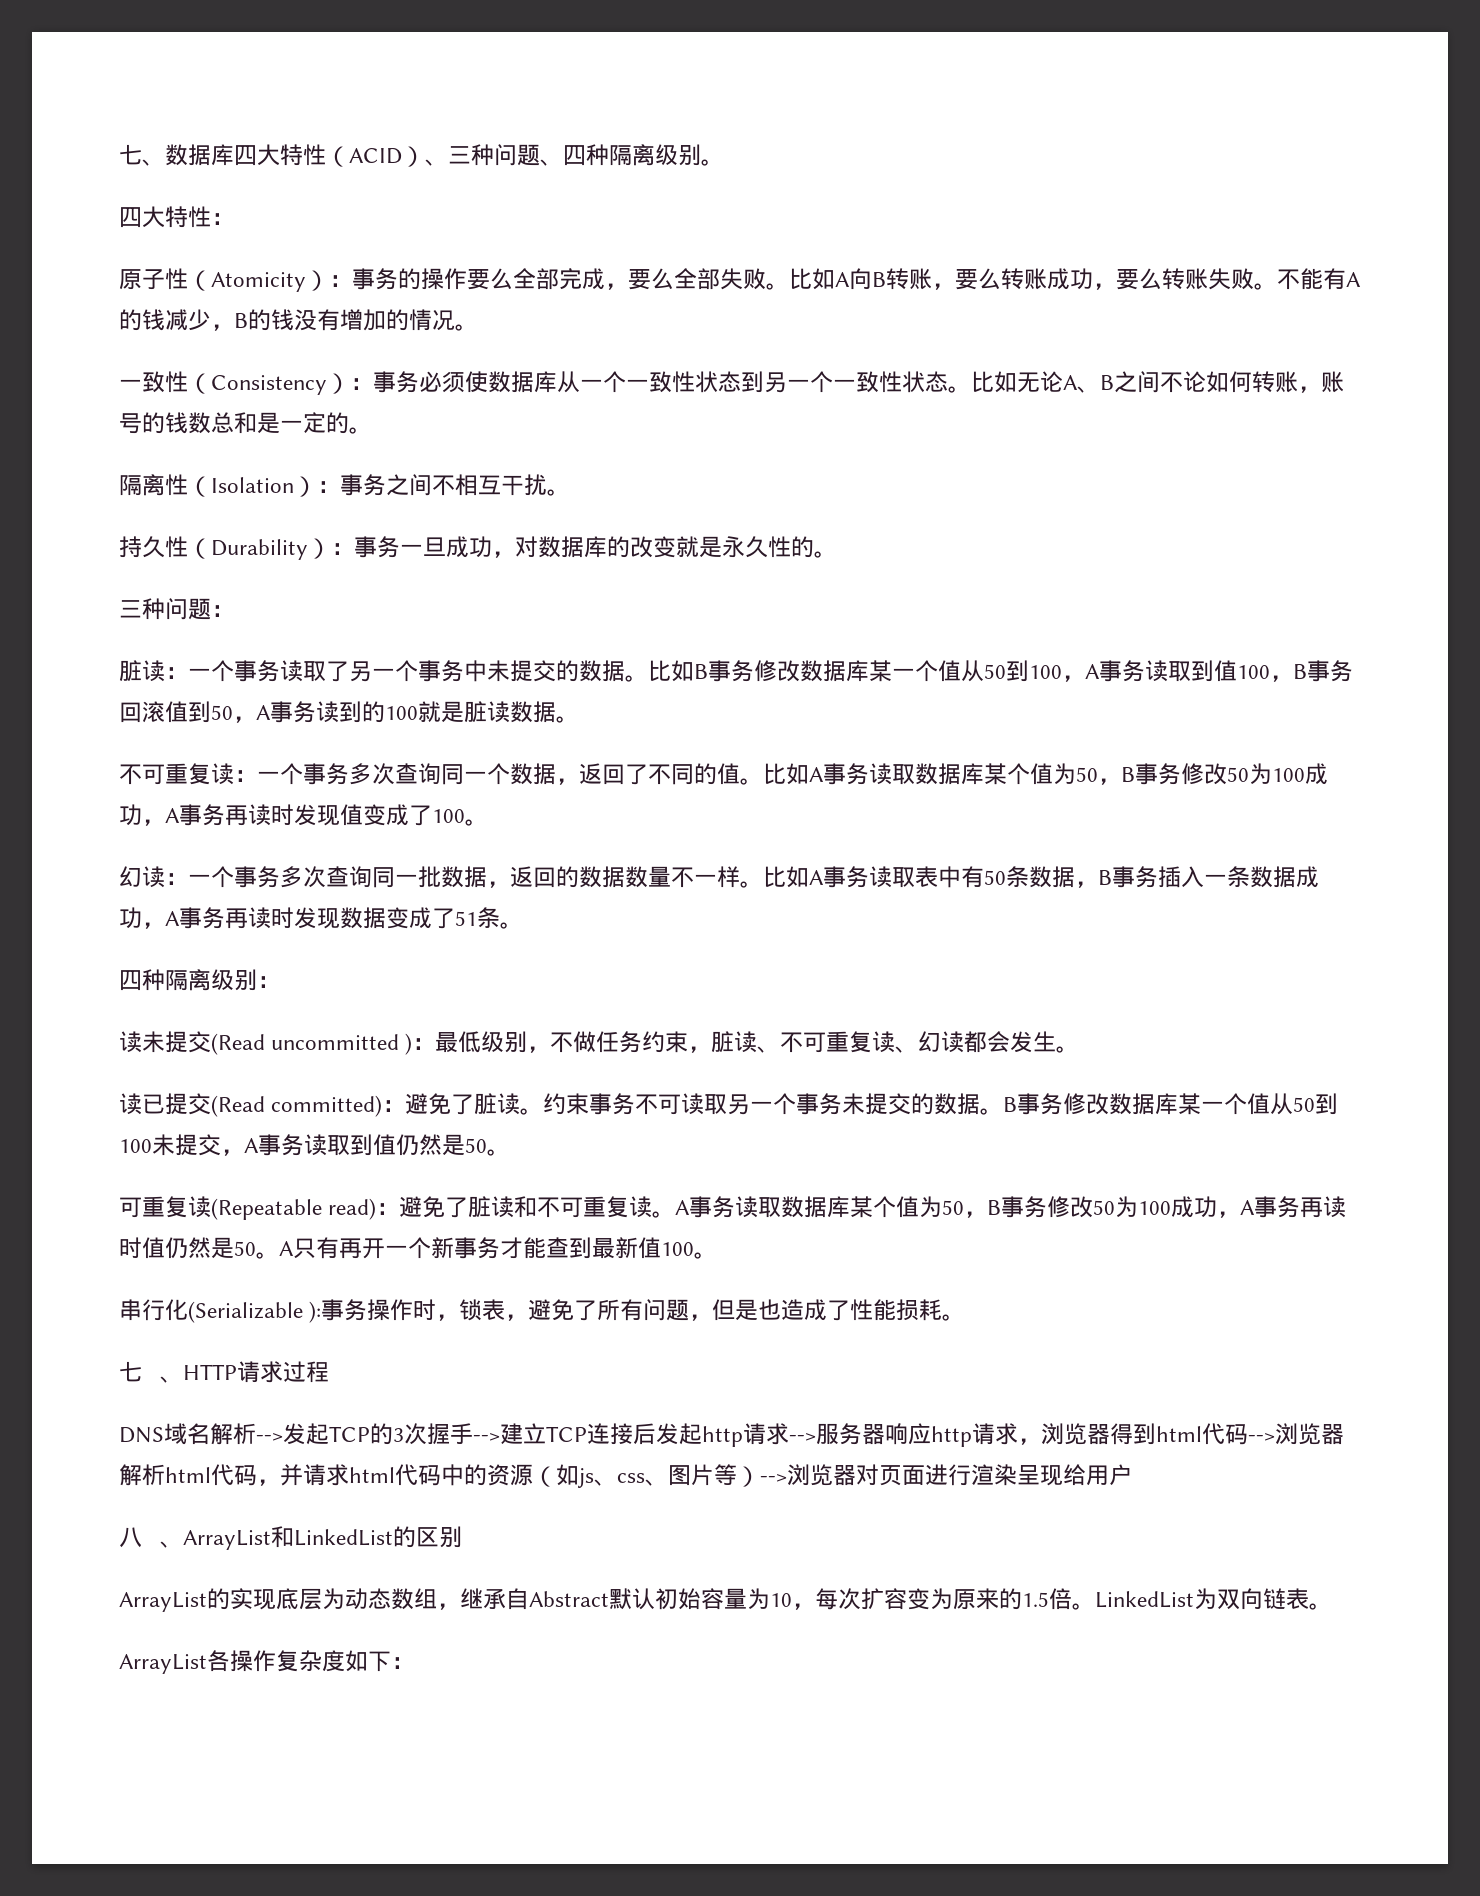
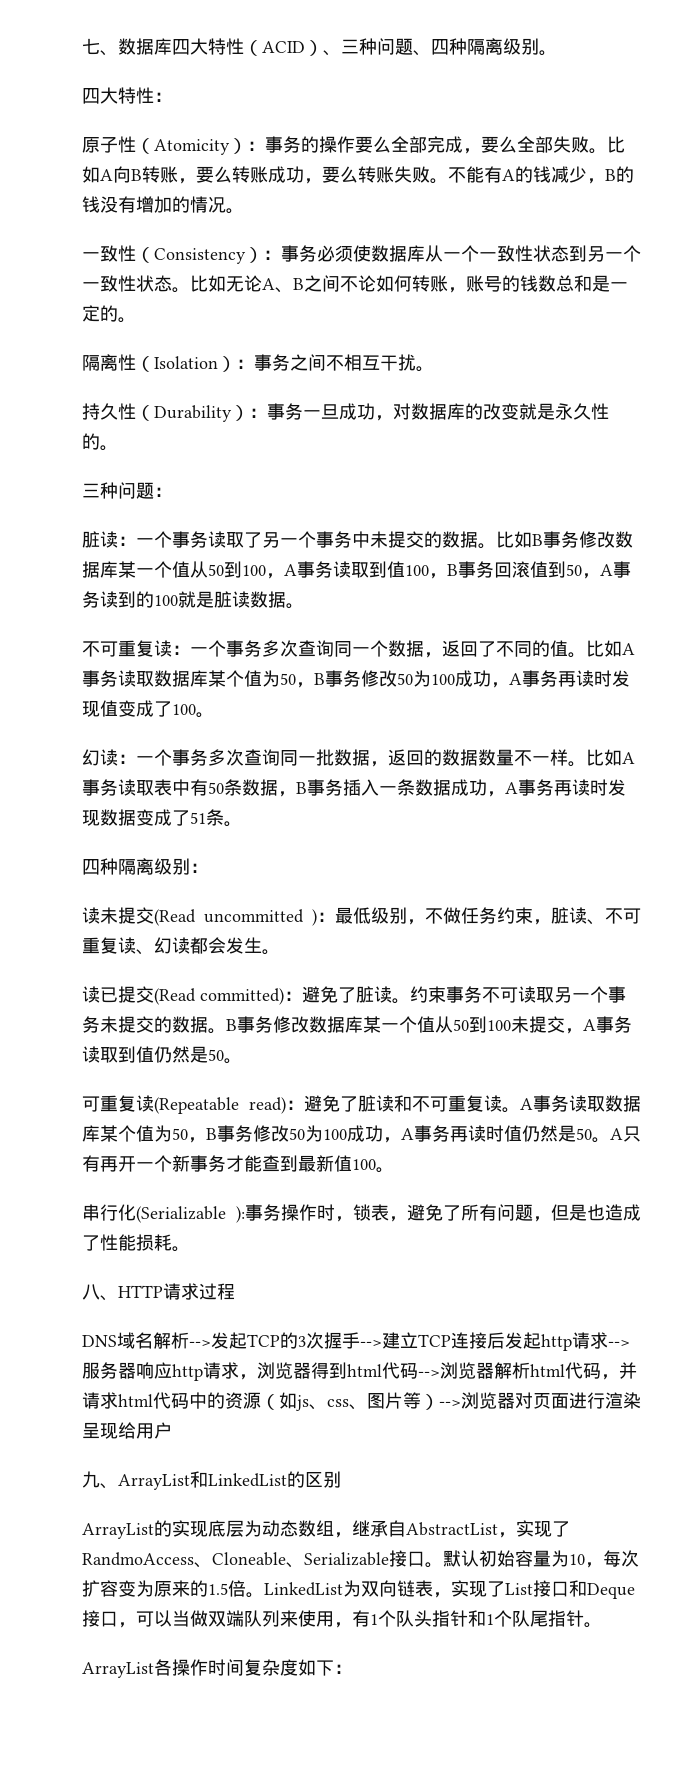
[119,1361,142,1382] 七 -> [82,1284,100,1300] 八
[119,1527,142,1548] 八 -> [82,1471,100,1488] 九
[529,1591,609,1607] Abstract -> [406,1520,570,1538] [82,1550,443,1568] AbstractList，实现了RandmoAccess、Cloneable、Serializable接口。
(1309, 1598) none -> [433,1580,635,1599] [82,1610,584,1628] ，实现了List接口和Deque接口，可以当做双端队列来使用，有1个队头指针和1个队尾指针
(276, 1661) none -> [208,1659,244,1676] 时间

